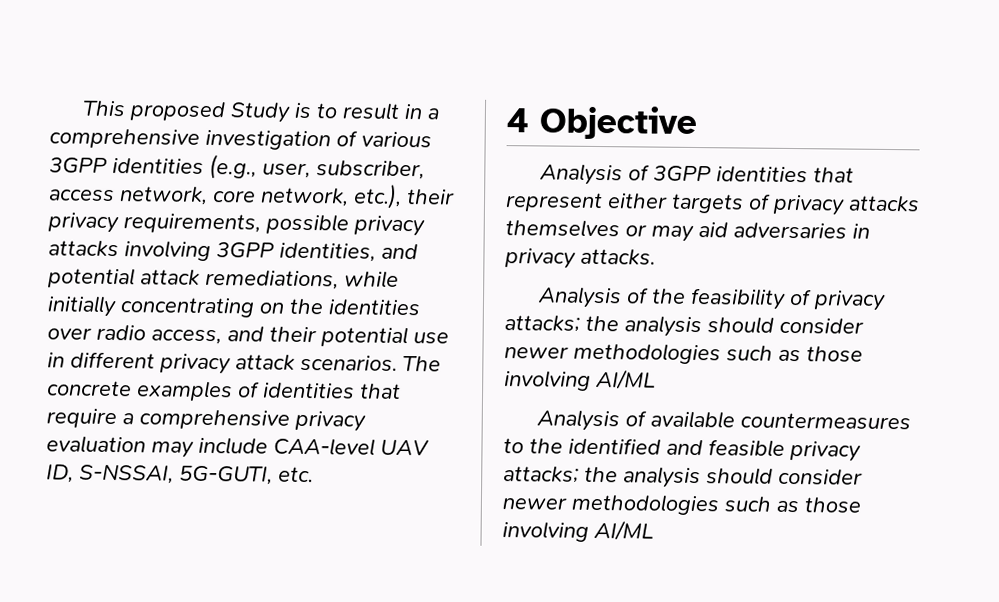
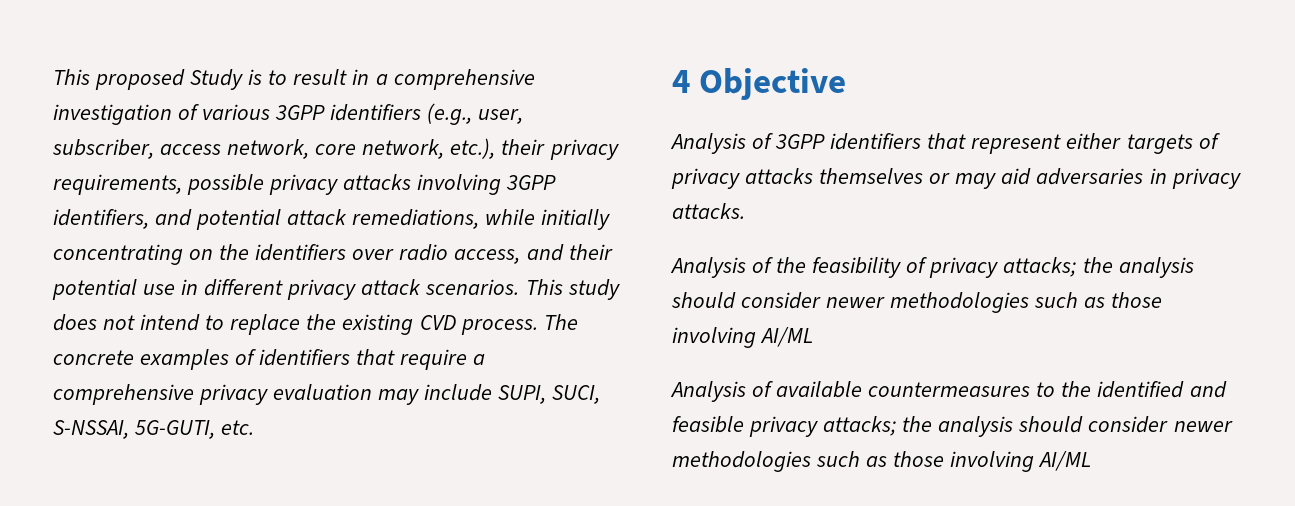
[112,158,204,174] identities -> [330,104,422,121] identifiers
[279,242,376,262] identities, -> [53,209,149,229] identifiers,
[328,299,421,316] identities -> [255,244,347,261] identifiers
(398, 362) none -> [525,279,620,300] [53,314,538,335] This study does not intend to replace the existing CVD process.
[262,382,355,399] identities -> [259,349,351,366] identifiers
[273,437,429,456] [46,464,74,483] CAA-level UAV ID, -> [498,385,601,404] SUPI, SUCI,
[716,166,809,183] identities -> [830,133,922,150] identifiers

